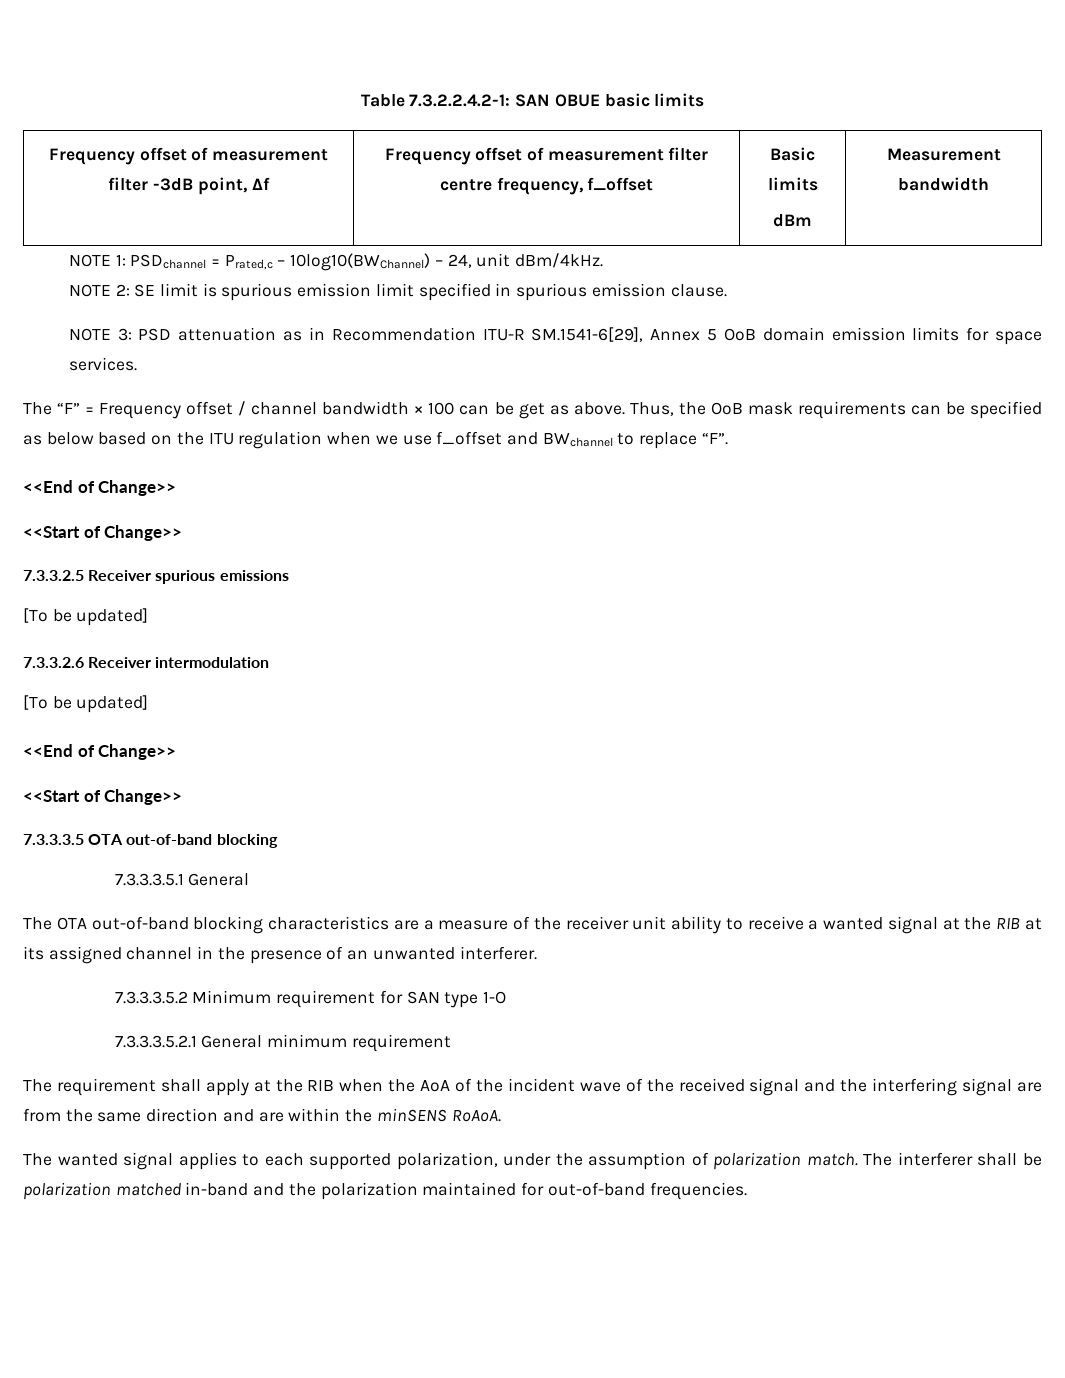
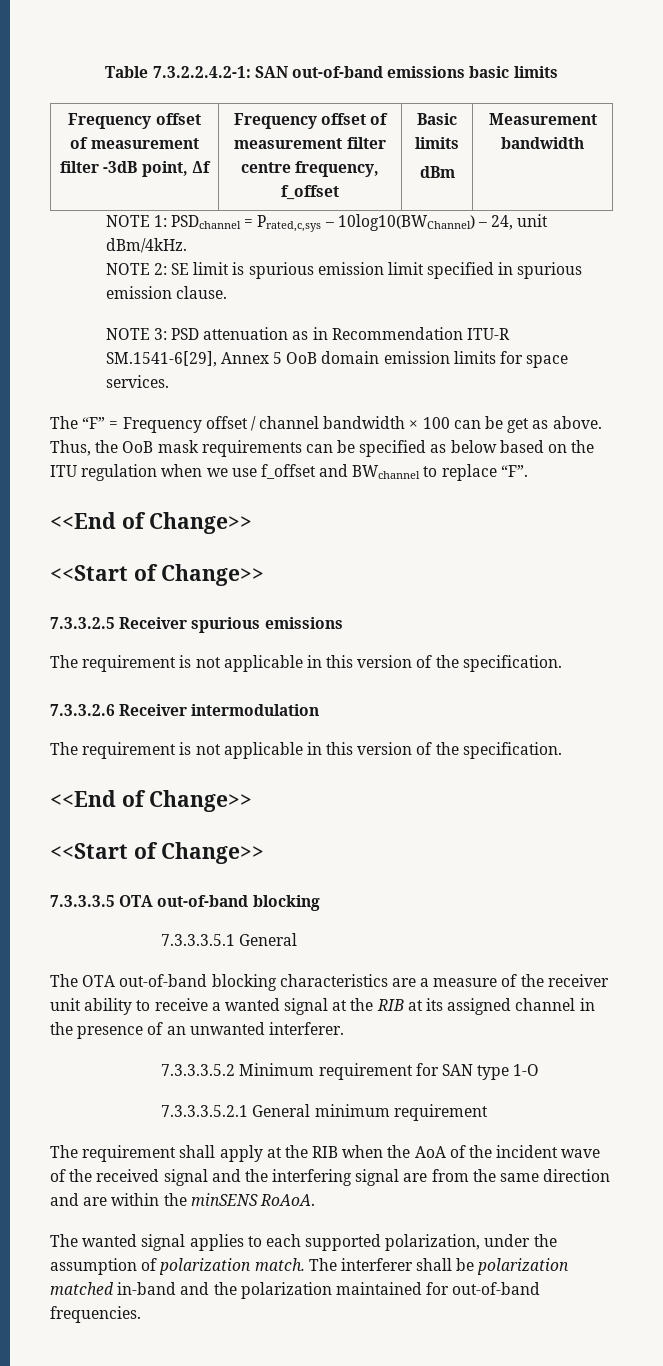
[554,94,600,107] OBUE -> [292,66,466,78] out-of-band emissions
[224,255,273,270] Prated,c -> [257,215,322,232] Prated,c,sys
[23,608,149,626] [23,657,270,668] [23,695,149,713] [To be updated] // 7.3.3.2.6 Receiver intermodulation // [To be updated] -> [50,655,562,672] [50,704,320,716] [50,742,562,759] The requirement is not applicable in this version of the specification. // 7.3.3.2.6 Receiver intermodulation // The requirement is not applicable in this version of the specification.

